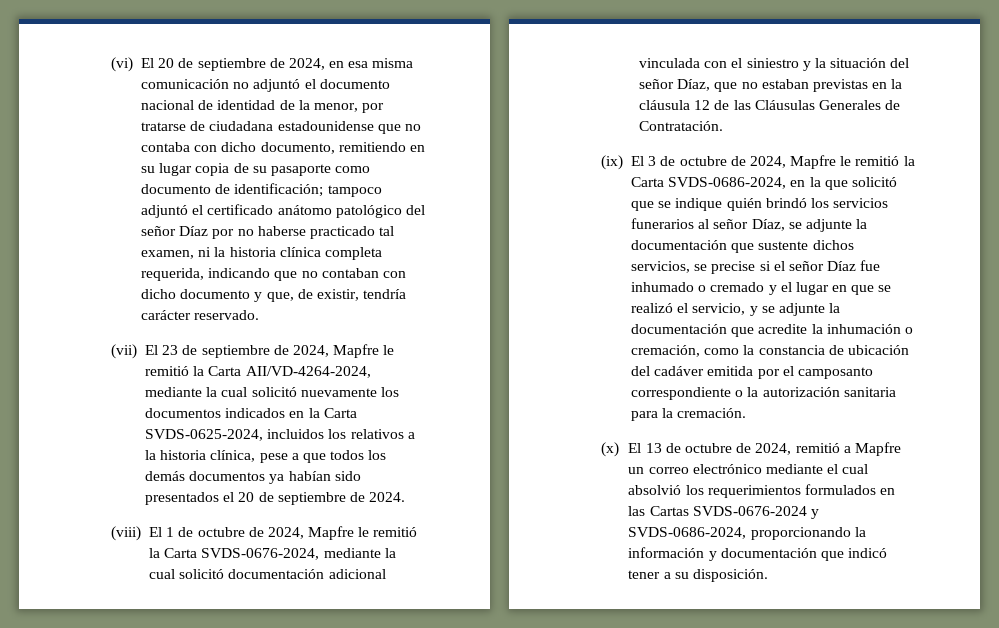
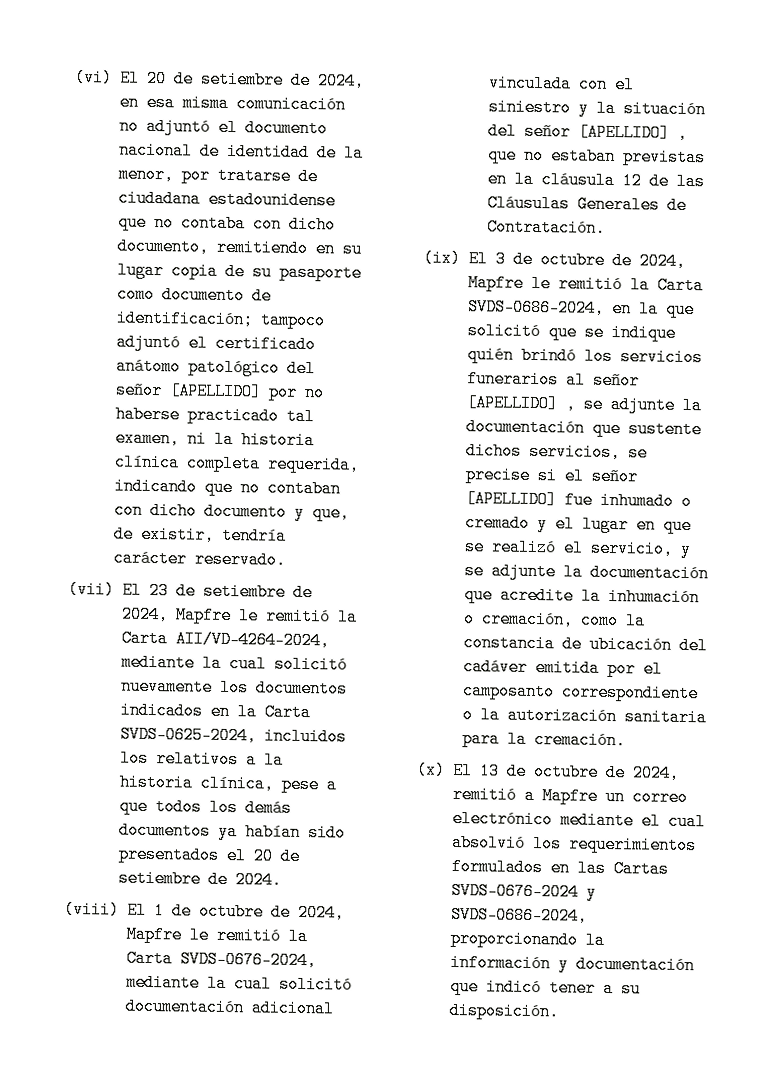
[197,58,266,71] septiembre -> [200,70,285,89] setiembre
[179,226,209,236] Díaz -> [169,382,263,401] [APELLIDO]
[201,345,270,358] septiembre -> [203,582,287,601] setiembre
[277,492,346,505] septiembre -> [118,869,202,888] setiembre
[677,79,711,91] Díaz, -> [578,123,689,142] [APELLIDO] ,
[751,219,785,231] Díaz, -> [466,394,577,413] [APELLIDO] ,
[827,261,857,271] Díaz -> [465,490,558,509] [APELLIDO]

